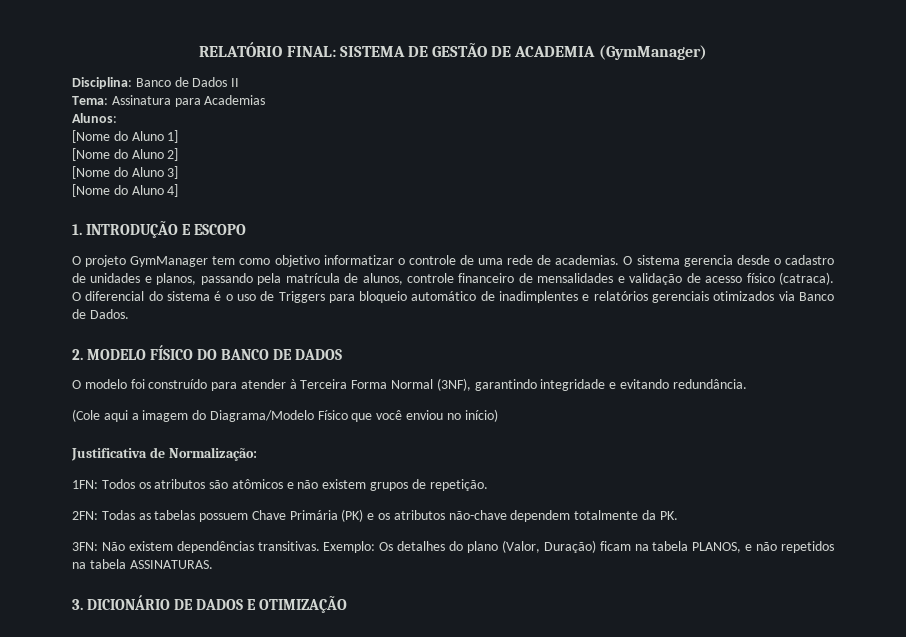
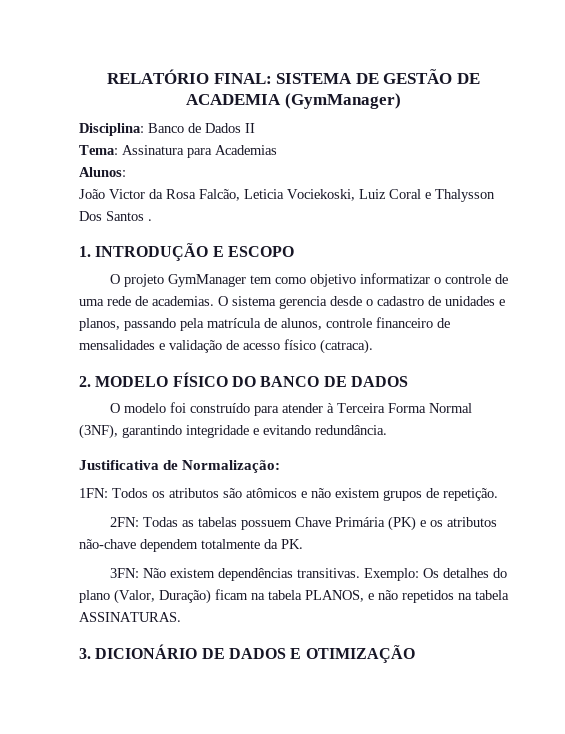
[72,130,179,143] [72,148,179,161] [72,166,179,179] [72,184,179,197] [Nome do Aluno 1] // [Nome do Aluno 2] // [Nome do Aluno 3] // [Nome do Aluno 4] -> [79,189,495,202] [79,211,152,221] João Victor da Rosa Falcão, Leticia Vociekoski, Luiz Coral e Thalysson Dos Santos .
[72,291,834,303] [72,309,129,319] O diferencial do sistema é o uso de Triggers para bloqueio automático de inadimplentes e relatórios gerenciais otimizados via Banco de Dados. -> (373, 346) none
[72,409,498,422] // (Cole aqui a imagem do Diagrama/Modelo Físico que você enviou no início) -> (387, 430) none

